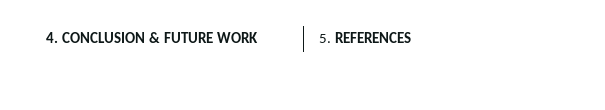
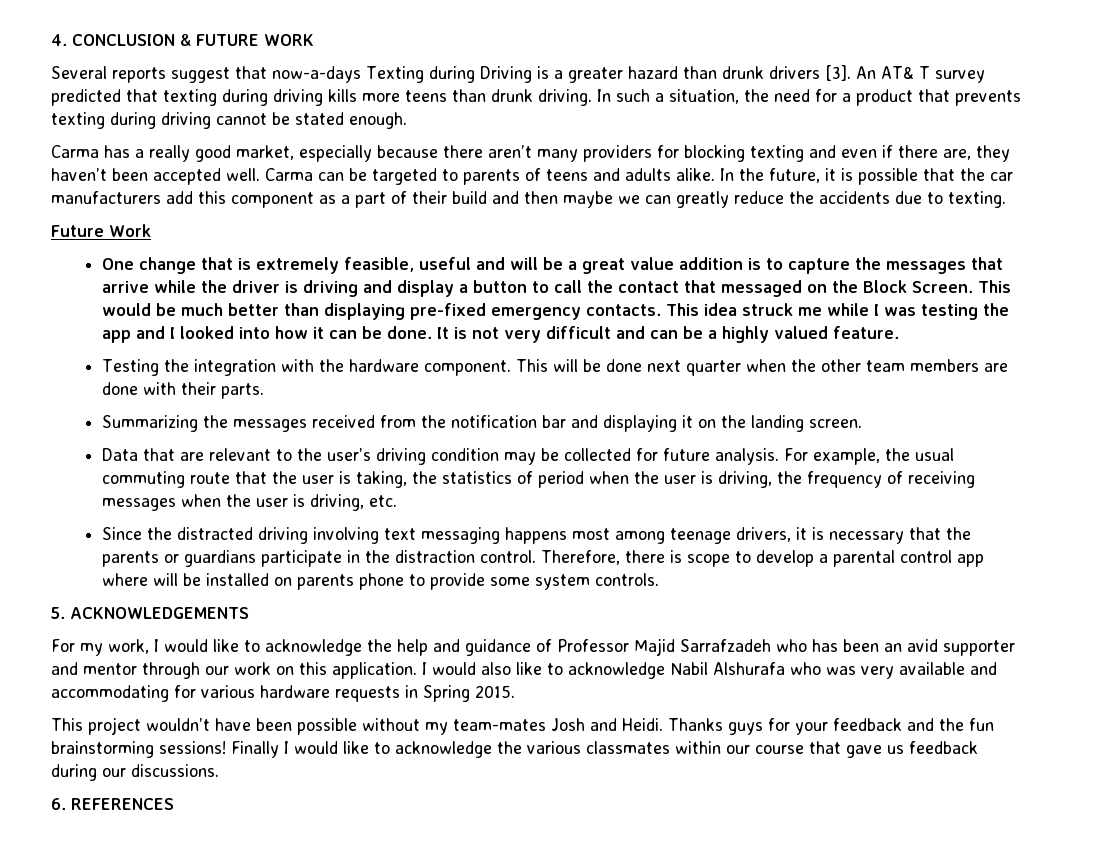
[319,34,331,43] 5. -> [51,65,985,83] [51,89,1021,106] [51,112,407,129] [51,145,1010,162] [51,168,1013,185] [51,191,1006,208] [51,224,151,237] [101,257,1003,274] [101,280,1011,297] [101,303,1009,320] [101,326,899,343] [101,359,1008,376] [101,382,264,399] [101,415,862,432] [101,448,954,465] [101,471,975,488] [101,494,397,511] [101,527,971,544] [101,550,984,567] [101,573,659,590] [51,607,249,619] [51,638,1015,656] [51,662,997,679] [51,685,515,702] [51,717,994,735] [51,741,978,758] [51,764,219,781] [51,798,66,810] Several reports suggest that now-a-days Texting during Driving is a greater hazard than drunk drivers [3]. An AT& T survey predicted that texting during driving kills more teens than drunk driving. In such a situation, the need for a product that prevents texting during driving cannot be stated enough. // Carma has a really good market, especially because there aren’t many providers for blocking texting and even if there are, they haven’t been accepted well. Carma can be targeted to parents of teens and adults alike. In the future, it is possible that the car manufacturers add this component as a part of their build and then maybe we can greatly reduce the accidents due to texting. // Future Work // One change that is extremely feasible, useful and will be a great value addition is to capture the messages that arrive while the driver is driving and display a button to call the contact that messaged on the Block Screen. This would be much better than displaying pre-fixed emergency contacts. This idea struck me while I was testing the app and I looked into how it can be done. It is not very difficult and can be a highly valued feature. // Testing the integration with the hardware component. This will be done next quarter when the other team members are done with their parts. // Summarizing the messages received from the notification bar and displaying it on the landing screen. // Data that are relevant to the user’s driving condition may be collected for future analysis. For example, the usual commuting route that the user is taking, the statistics of period when the user is driving, the frequency of receiving messages when the user is driving, etc. // Since the distracted driving involving text messaging happens most among teenage drivers, it is necessary that the parents or guardians participate in the distraction control. Therefore, there is scope to develop a parental control app where will be installed on parents phone to provide some system controls. // 5. ACKNOWLEDGEMENTS // For my work, I would like to acknowledge the help and guidance of Professor Majid Sarrafzadeh who has been an avid supporter and mentor through our work on this application. I would also like to acknowledge Nabil Alshurafa who was very available and accommodating for various hardware requests in Spring 2015. // This project wouldn’t have been possible without my team-mates Josh and Heidi. Thanks guys for your feedback and the fun brainstorming sessions! Finally I would like to acknowledge the various classmates within our course that gave us feedback during our discussions. // 6.

